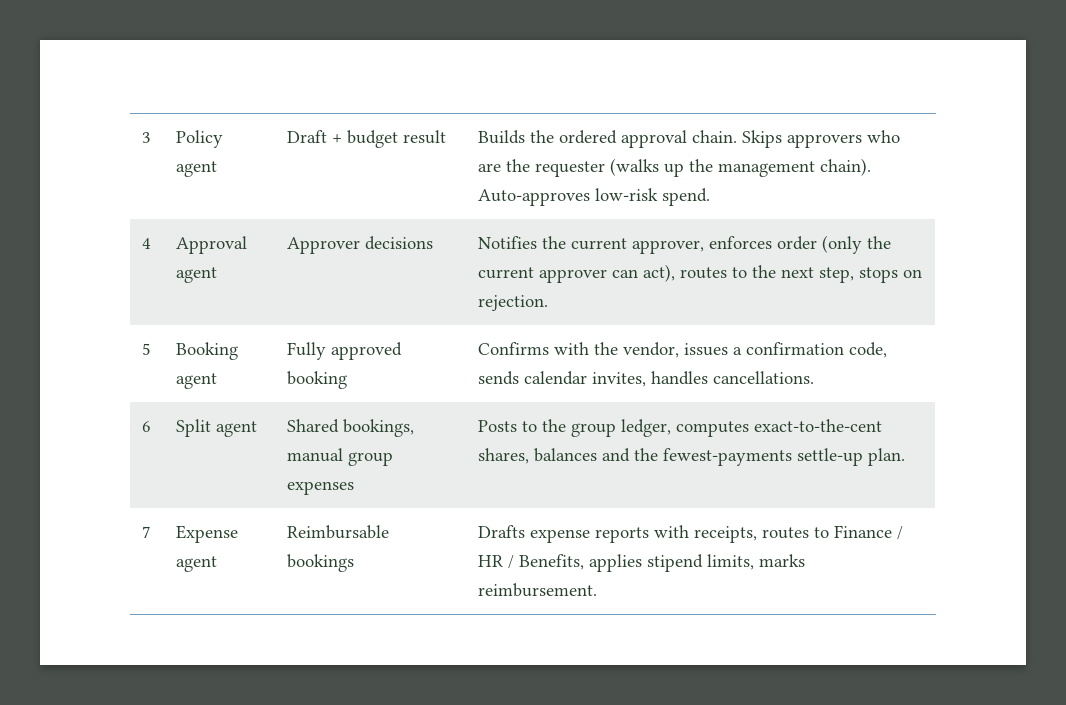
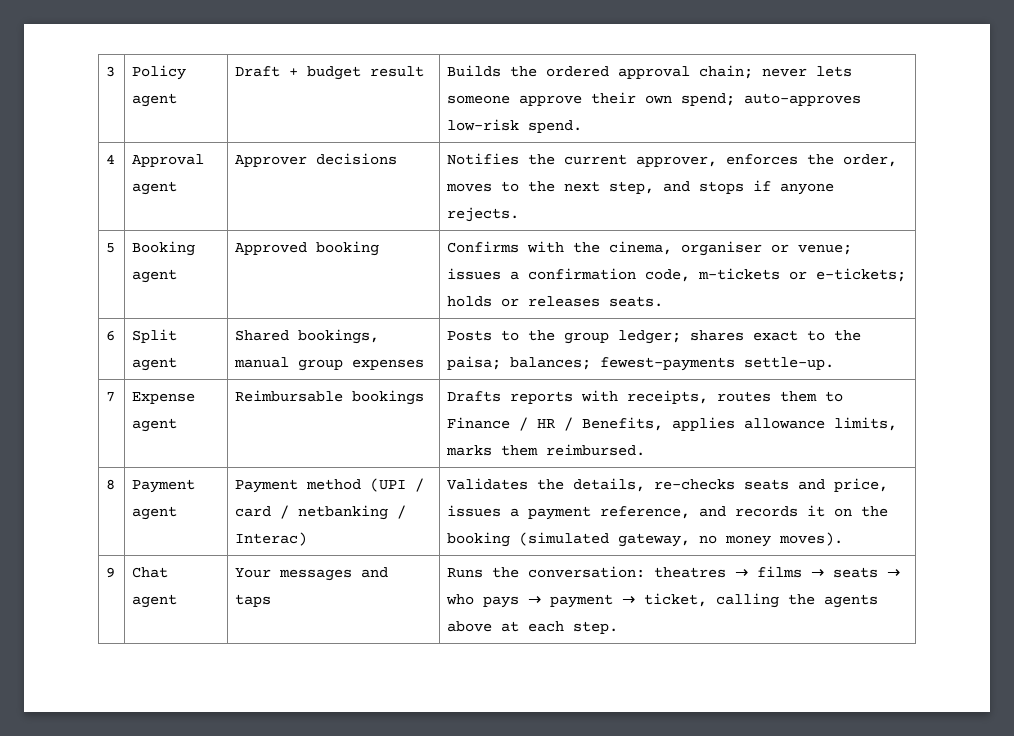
[692,130,901,148] [478,158,872,177] [478,189,591,206] chain. Skips approvers who are the requester (walks up the management chain). Auto-approves -> [699,65,853,79] [447,92,862,106] chain; never lets someone approve their own spend; auto-approves
[777,235,892,254] [478,264,923,283] [478,295,549,311] order (only the current approver can act), routes to the next step, stops on rejection. -> [807,154,898,167] [446,180,835,195] [447,207,520,222] the order, moves to the next step, and stops if anyone rejects.
[287,342,403,360] Fully approved -> [235,242,308,255] Approved
[623,342,888,358] [478,371,815,387] vendor, issues a confirmation code, sends calendar invites, handles cancellations. -> [609,241,853,256] [447,268,907,282] [447,296,664,307] cinema, organiser or venue; issues a confirmation code, m-tickets or e-tickets; holds or releases seats.
[621,419,883,437] [478,448,906,466] ledger, computes exact-to-the-cent shares, balances and the fewest-payments settle-up plan. -> [618,330,862,344] [447,356,835,371] ledger; shares exact to the paisa; balances; fewest-payments settle-up.
[530,529,591,543] expense -> (502, 396) none
(810, 533) none -> [780,391,818,402] them
[647,554,704,572] stipend -> [744,418,826,429] allowance
[478,583,598,597] reimbursement. -> [501,444,646,456] [106,479,116,490] [132,479,196,493] [132,506,178,520] [235,478,425,493] [235,505,407,520] [235,532,308,546] [447,478,889,492] [447,505,889,520] [447,532,844,547] [106,567,116,578] [132,567,169,578] [132,594,178,608] [235,567,389,581] [235,594,272,607] [447,566,901,578] [446,593,879,608] [447,621,619,634] them reimbursed. // 8 | Payment agent | Payment method (UPI / card / netbanking / Interac) | Validates the details, re-checks seats and price, issues a payment reference, and records it on the booking (simulated gateway, no money moves). // 9 | Chat agent | Your messages and taps | Runs the conversation: theatres → films → seats → who pays → payment → ticket, calling the agents above at each step.

